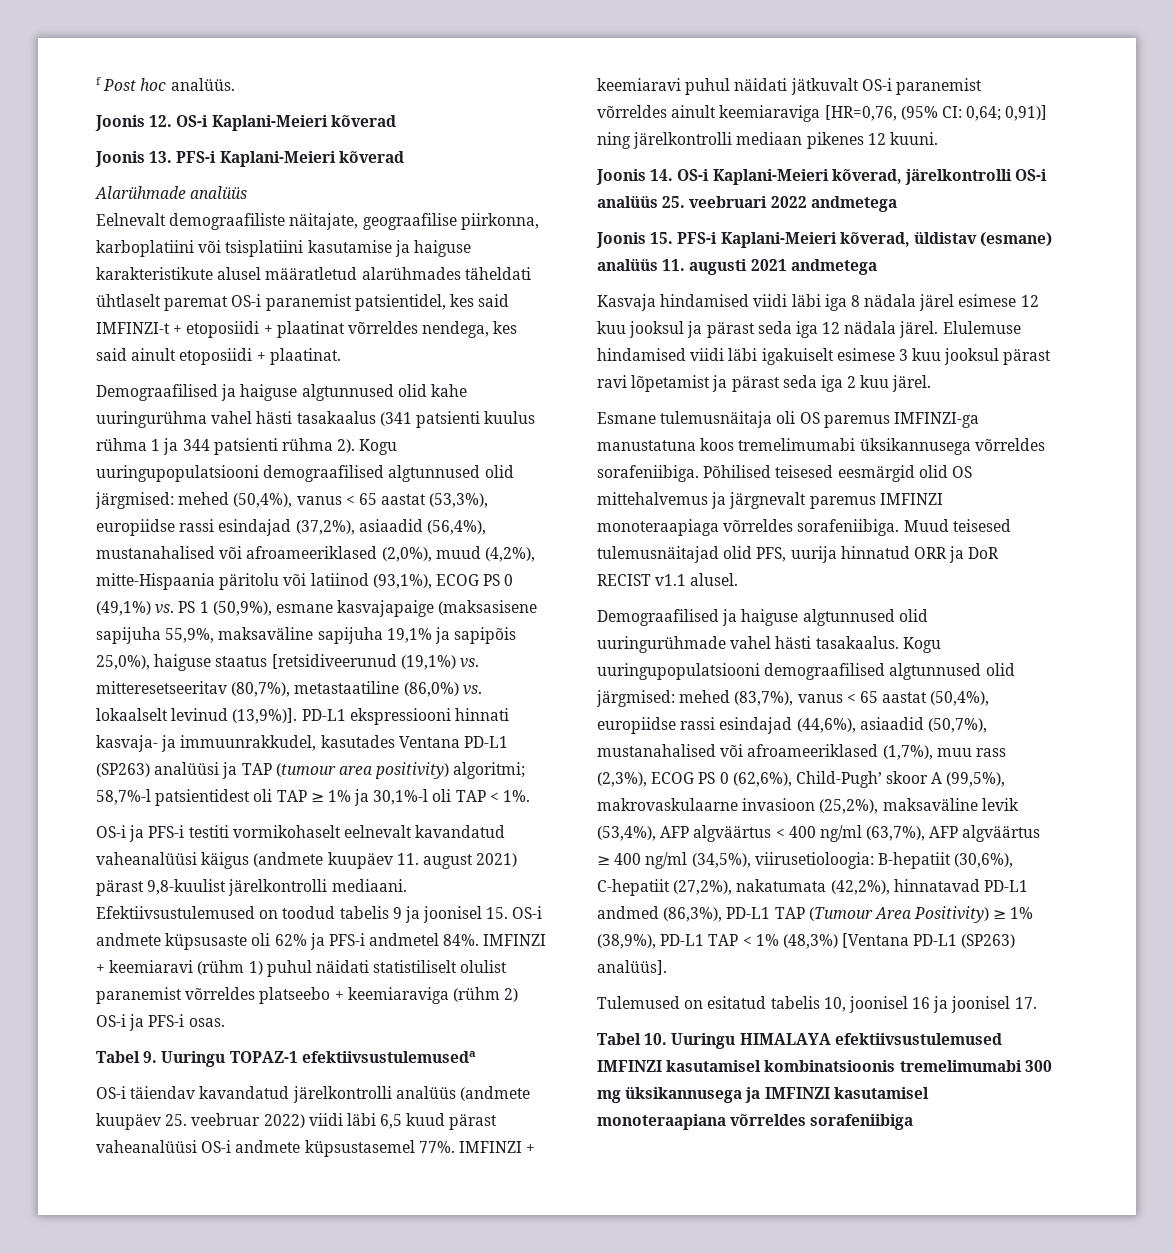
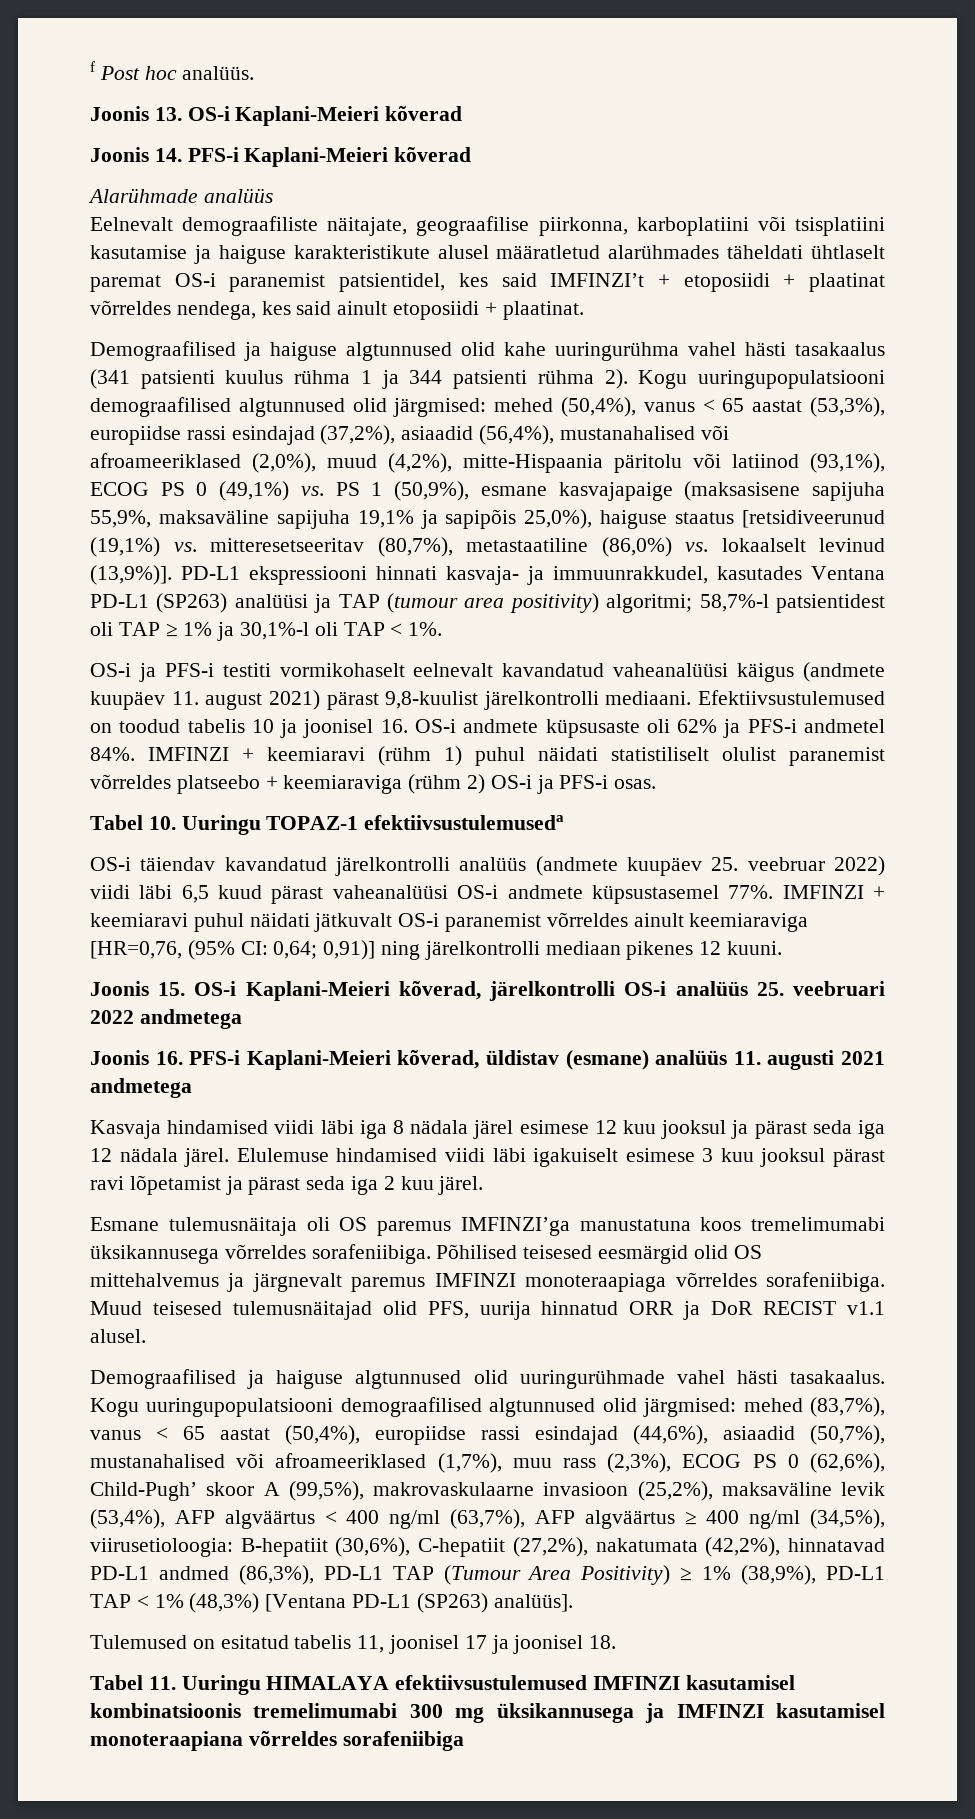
[149,115,173,127] 12. -> [154,107,182,121] 13.
[149,151,173,163] 13. -> [154,148,182,162] 14.
[96,322,170,334] IMFINZI-t -> [550,273,645,287] IMFINZI’t
[392,906,509,923] 9 ja joonisel 15. -> [251,719,408,738] 10 ja joonisel 16.
[143,1051,158,1063] 9. -> [148,816,176,830] 10.
[650,169,674,181] 14. -> [158,982,186,996] 15.
[650,232,674,244] 15. -> [155,1051,183,1065] 16.
[893,412,979,428] IMFINZI-ga -> [460,1217,570,1236] IMFINZI’ga
[823,996,1037,1013] [597,1033,668,1045] 10, joonisel 16 ja joonisel 17. // Tabel 10. -> [357,1635,617,1654] [90,1675,176,1690] 11, joonisel 17 ja joonisel 18. // Tabel 11.

